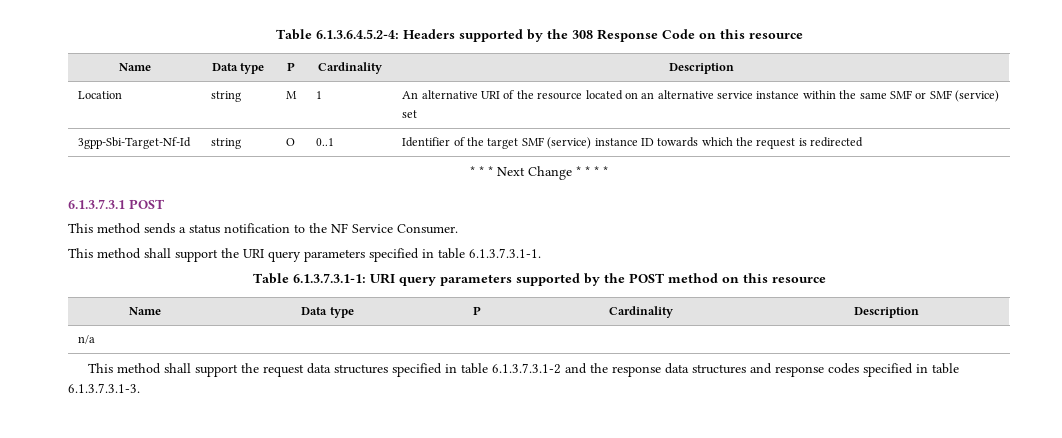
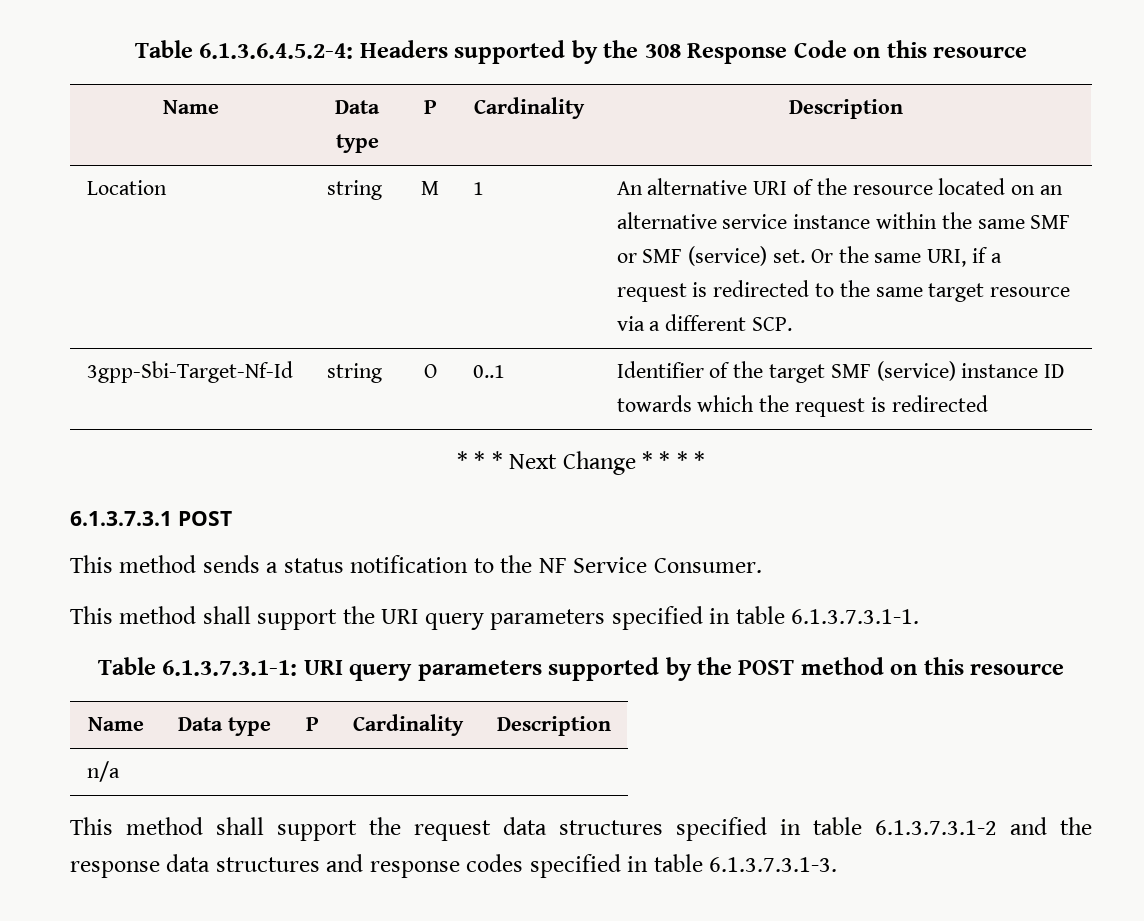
[402,110,418,118] set -> [772,246,1002,267] [616,280,1071,302] [616,314,792,331] set. Or the same URI, if a request is redirected to the same target resource via a different SCP.

